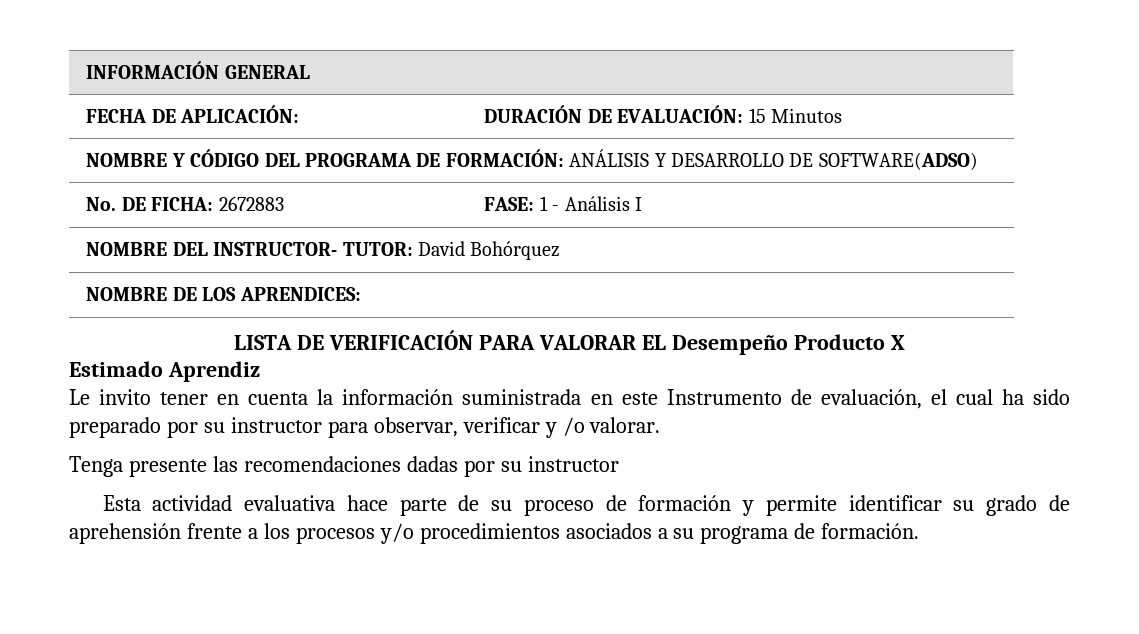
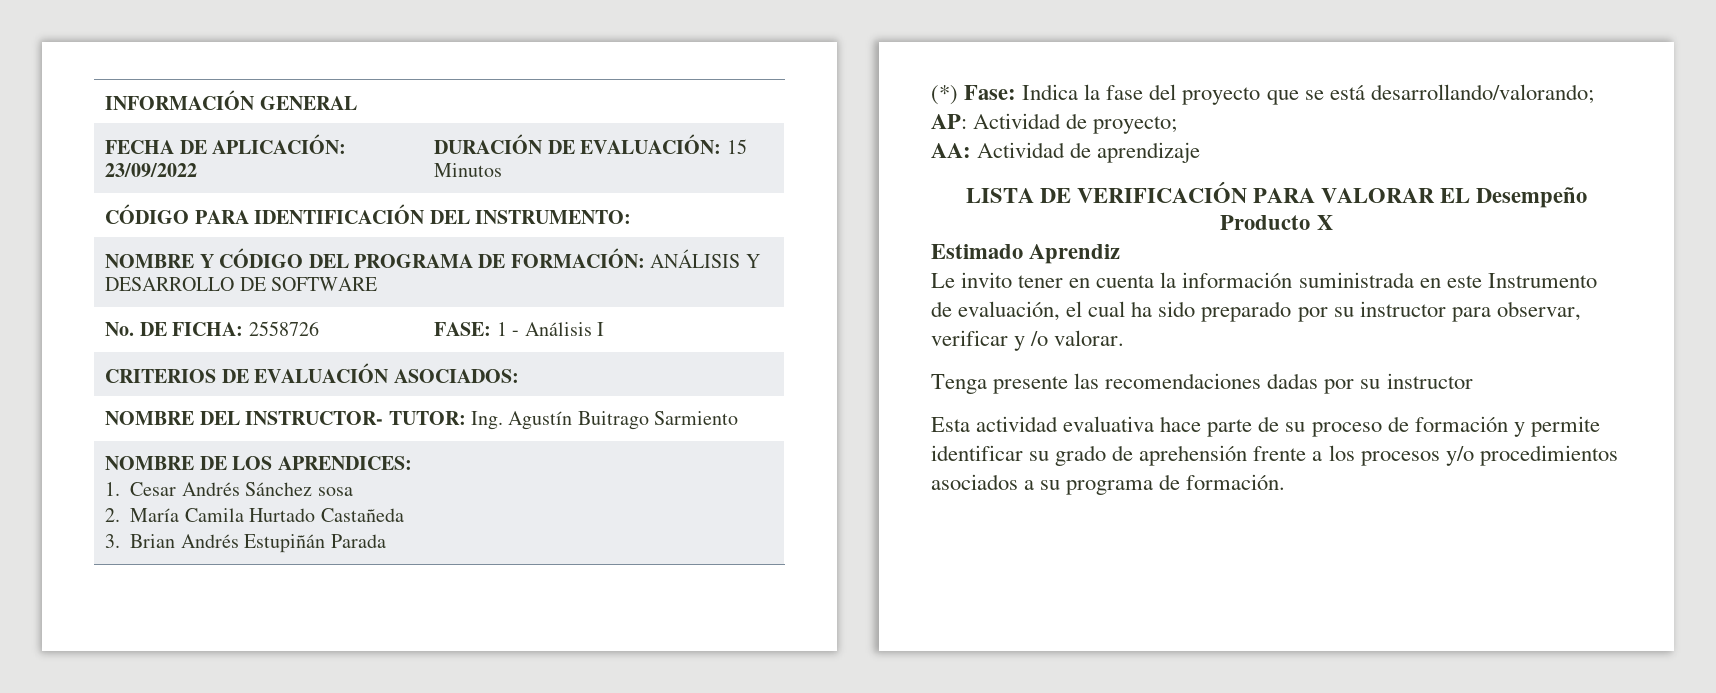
(300, 114) none -> [105,163,198,177] 23/09/2022
(842, 115) none -> [105,204,631,224] // CÓDIGO PARA IDENTIFICACIÓN DEL INSTRUMENTO:
[818,152,978,170] SOFTWARE(ADSO) -> [271,277,378,291] SOFTWARE
[218,196,284,211] 2672883 -> [248,321,319,336] 2558726
(642, 204) none -> [105,363,519,383] // CRITERIOS DE EVALUACIÓN ASOCIADOS:
[417,241,561,260] David Bohórquez -> [470,411,739,430] Ing. Agustín Buitrago Sarmiento
(361, 294) none -> [105,482,353,496] [105,508,404,522] [105,534,386,553] [931,84,1594,105] [931,113,1178,134] [931,142,1201,163] // 1. Cesar Andrés Sánchez sosa // 2. María Camila Hurtado Castañeda // 3. Brian Andrés Estupiñán Parada // (*) Fase: Indica la fase del proyecto que se está desarrollando/valorando; AP: Actividad de proyecto; // AA: Actividad de aprendizaje

